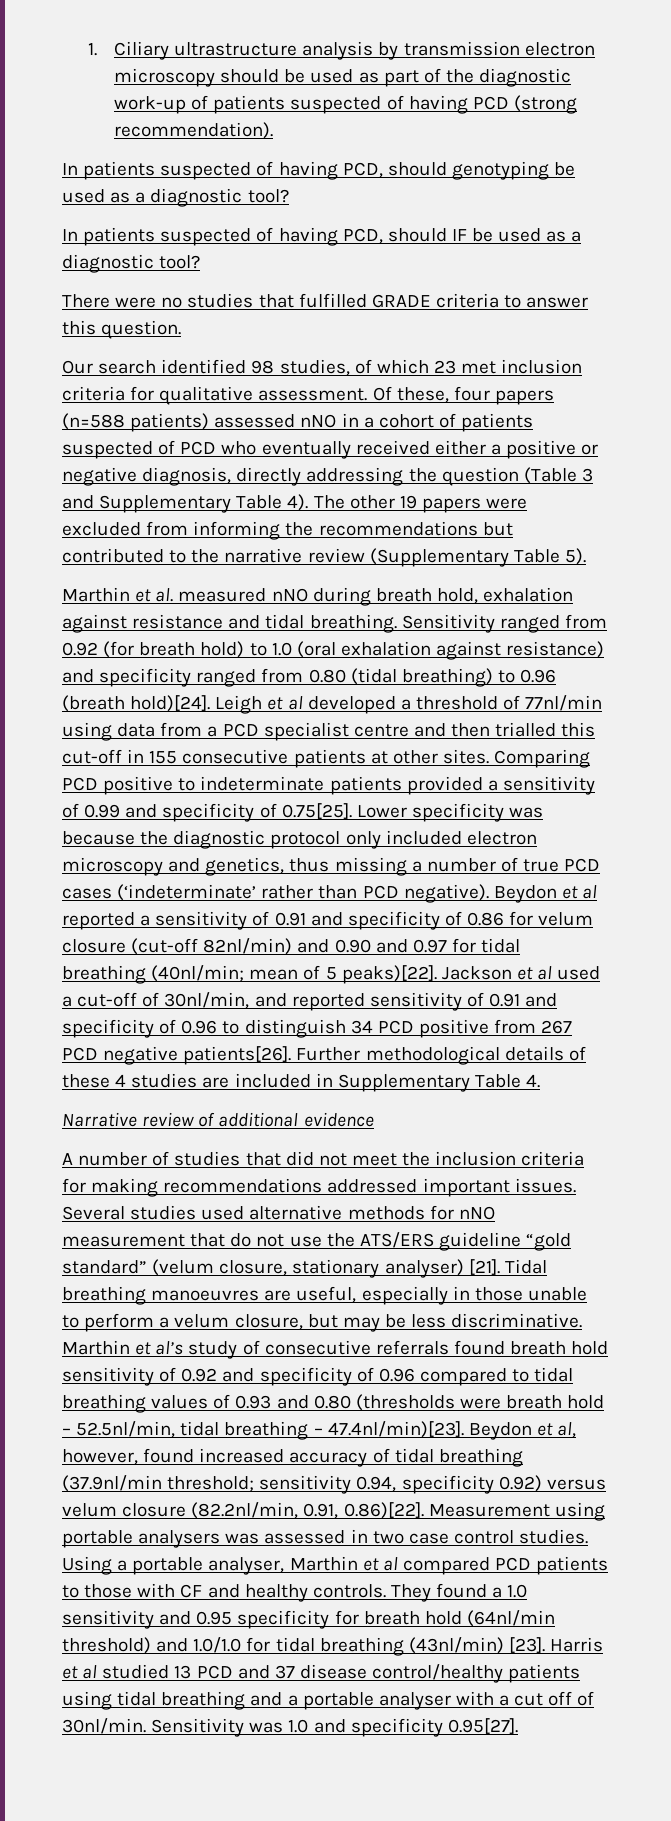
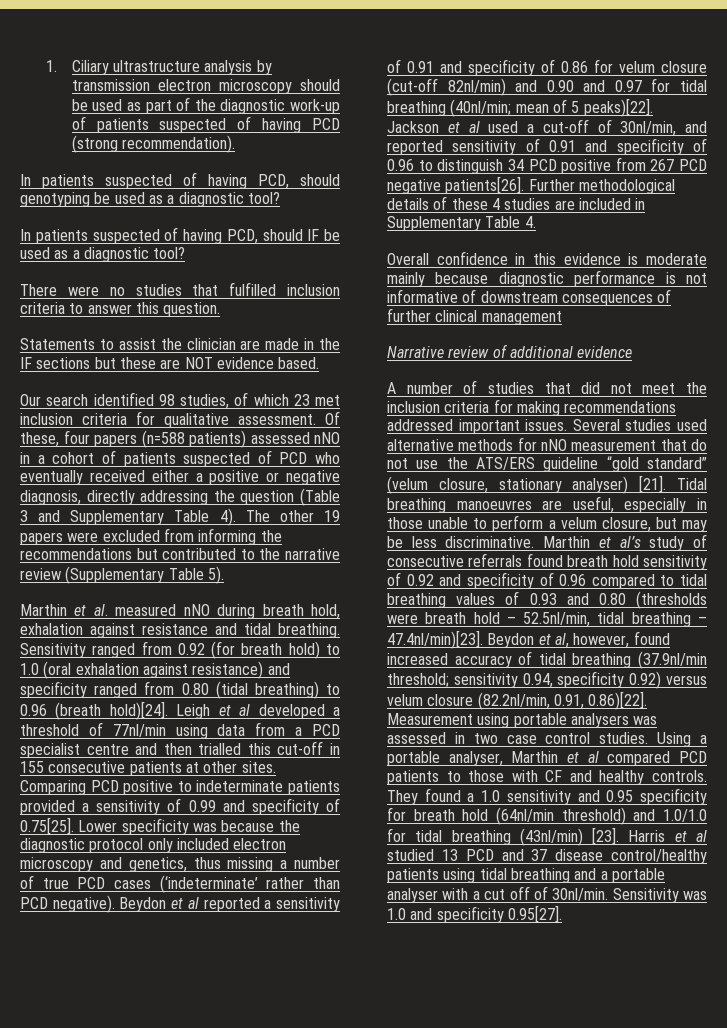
[371,294,431,308] GRADE -> [287,284,340,296] inclusion
(182, 329) none -> [20,338,340,350] [20,357,320,369] // Statements to assist the clinician are made in the IF sections but these are NOT evidence based.
(541, 1081) none -> [387,251,707,265] [387,270,708,287] [387,289,672,306] [387,308,562,325] // Overall confidence in this evidence is moderate mainly because diagnostic performance is not informative of downstream consequences of further clinical management

